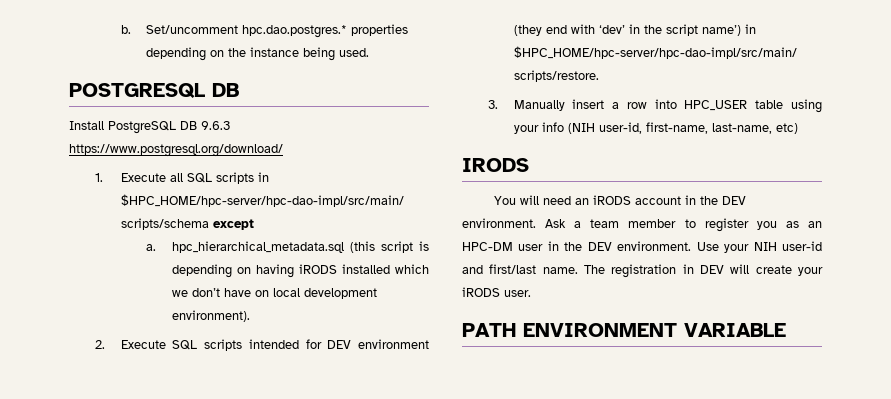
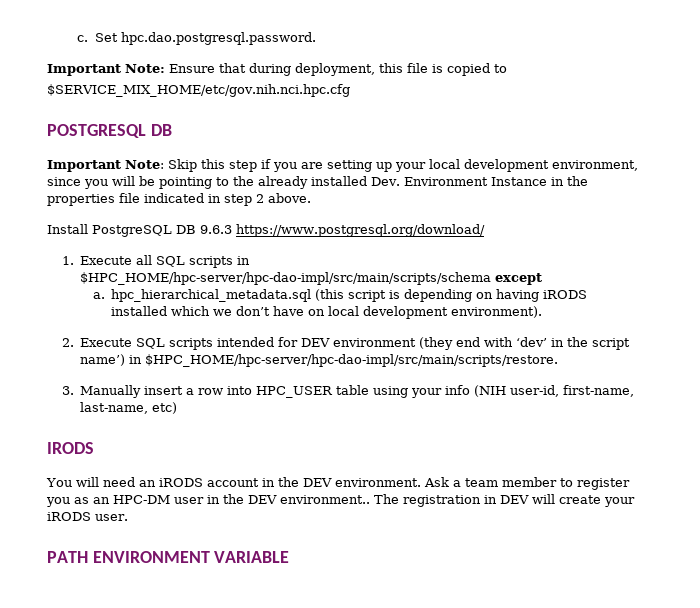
[120,24,409,38] [146,47,370,61] [69,83,239,98] b. Set/uncomment hpc.dao.postgres.* properties depending on the instance being used. // POSTGRESQL DB -> [77,32,316,45] [47,63,507,76] [47,84,350,97] [47,124,172,138] [47,159,638,172] [47,176,588,189] [47,193,311,206] c. Set hpc.dao.postgresql.password. // Important Note: Ensure that during deployment, this file is copied to // $SERVICE_MIX_HOME/etc/gov.nih.nci.hpc.cfg // POSTGRESQL DB // Important Note: Skip this step if you are setting up your local development environment, since you will be pointing to the already installed Dev. Environment Instance in the properties file indicated in step 2 above.
[617,241,822,253] [462,264,578,274] environment. Use your NIH user-id and first/last name. -> [280,495,370,504] environment..

